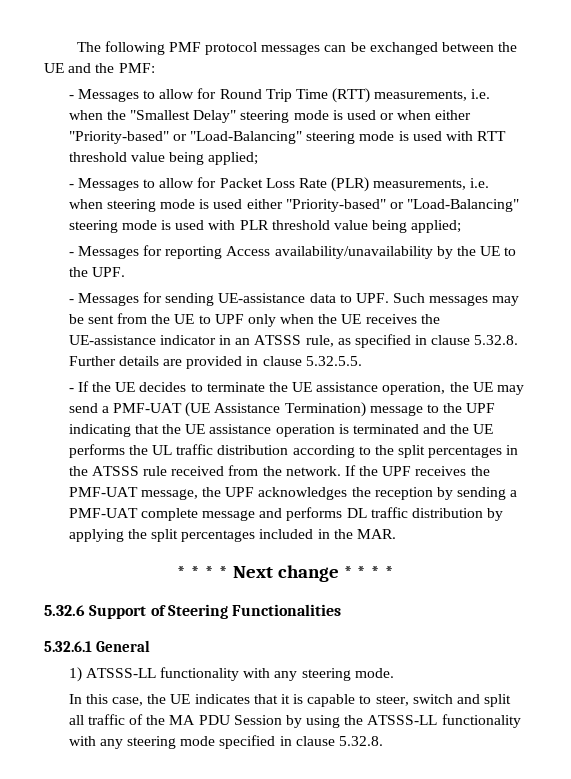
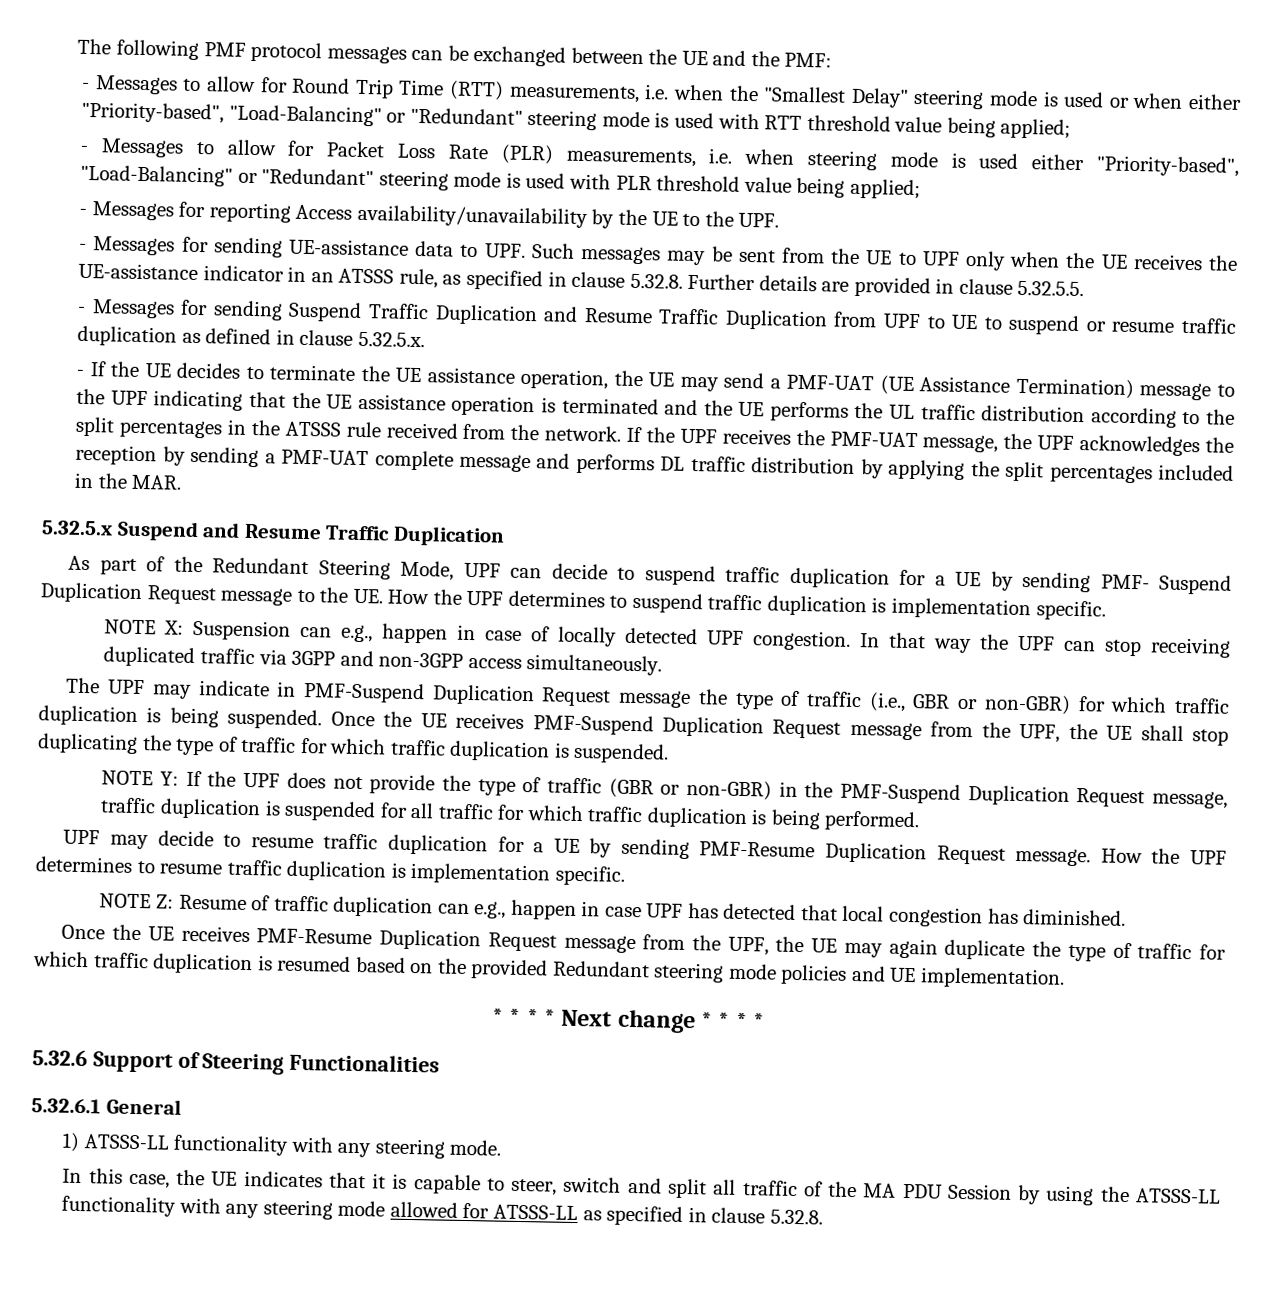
[68,131,302,144] "Priority-based" or "Load-Balancing" -> [81,101,523,127] "Priority-based", "Load-Balancing" or "Redundant"
[285,199,520,212] "Priority-based" or "Load-Balancing" -> [1095,155,1239,177] [80,164,375,187] "Priority-based", "Load-Balancing" or "Redundant"
(362, 361) none -> [77,299,1237,336] [77,325,425,348] // - Messages for sending Suspend Traffic Duplication and Resume Traffic Duplication from UPF to UE to suspend or resume traffic duplication as defined in clause 5.32.5.x.
(396, 534) none -> [41,520,505,547] [68,555,1233,595] [40,582,1106,621] [104,619,1232,658] [103,646,663,676] [66,677,1230,715] [38,705,1229,746] [37,733,670,764] [101,770,1228,809] [100,797,921,832] [63,829,1227,867] [35,856,625,886] [99,893,1127,928] [61,924,1227,962] [33,951,1066,989] // 5.32.5.x Suspend and Resume Traffic Duplication // As part of the Redundant Steering Mode, UPF can decide to suspend traffic duplication for a UE by sending PMF- Suspend Duplication Request message to the UE. How the UPF determines to suspend traffic duplication is implementation specific. // NOTE X: Suspension can e.g., happen in case of locally detected UPF congestion. In that way the UPF can stop receiving duplicated traffic via 3GPP and non-3GPP access simultaneously. // The UPF may indicate in PMF-Suspend Duplication Request message the type of traffic (i.e., GBR or non-GBR) for which traffic duplication is being suspended. Once the UE receives PMF-Suspend Duplication Request message from the UPF, the UE shall stop duplicating the type of traffic for which traffic duplication is suspended. // NOTE Y: If the UPF does not provide the type of traffic (GBR or non-GBR) in the PMF-Suspend Duplication Request message, traffic duplication is suspended for all traffic for which traffic duplication is being performed. // UPF may decide to resume traffic duplication for a UE by sending PMF-Resume Duplication Request message. How the UPF determines to resume traffic duplication is implementation specific. // NOTE Z: Resume of traffic duplication can e.g., happen in case UPF has detected that local congestion has diminished. // Once the UE receives PMF-Resume Duplication Request message from the UPF, the UE may again duplicate the type of traffic for which traffic duplication is resumed based on the provided Redundant steering mode policies and UE implementation.
(216, 741) none -> [389,1201,602,1221] allowed for ATSSS-LL as

